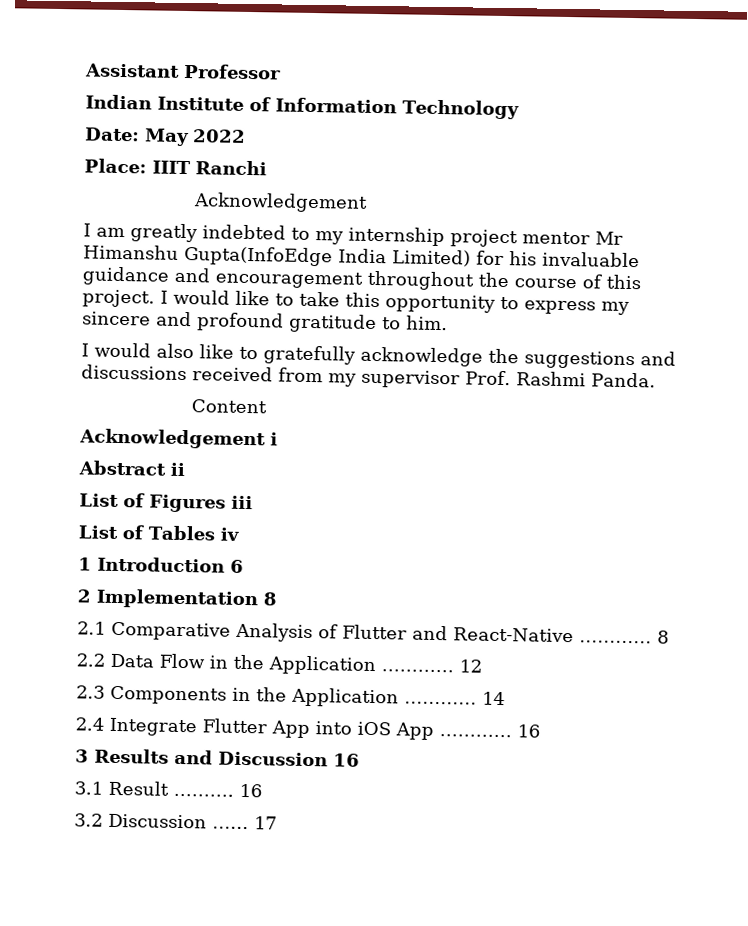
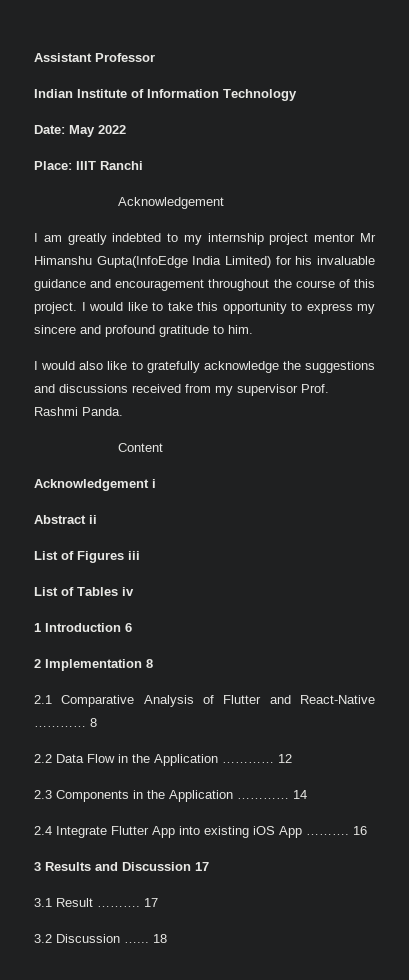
(352, 728) none -> [204,826,249,838] existing
[439,734,512,738] ………… -> [306,834,349,835] ……….
[333,753,360,767] 16 -> [195,862,209,871] 17
[239,783,262,798] 16 -> [144,898,158,907] 17
[254,816,277,830] 17 -> [153,934,167,943] 18

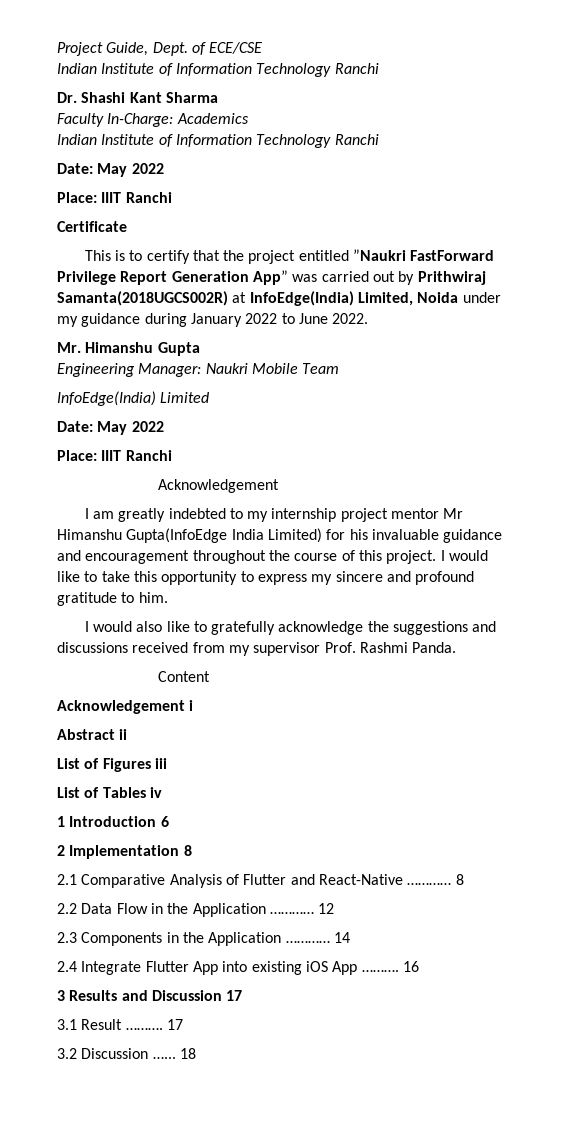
[34,53,155,62] [34,89,297,101] Assistant Professor // Indian Institute of Information Technology -> [57,42,263,56] [57,63,379,77] [57,92,218,103] [57,113,249,127] [57,134,379,148] [57,163,164,177] [57,192,172,203] [57,221,127,232] [84,249,495,264] [57,270,486,285] [57,291,501,306] [57,313,369,327] [57,342,200,356] [57,363,340,377] [57,391,210,406] Project Guide, Dept. of ECE/CSE // Indian Institute of Information Technology Ranchi // Dr. Shashi Kant Sharma // Faculty In-Charge: Academics // Indian Institute of Information Technology Ranchi // Date: May 2022 // Place: IIIT Ranchi // Certificate // This is to certify that the project entitled ”Naukri FastForward Privilege Report Generation App” was carried out by Prithwiraj Samanta(2018UGCS002R) at InfoEdge(India) Limited, Noida under my guidance during January 2022 to June 2022. // Mr. Himanshu Gupta // Engineering Manager: Naukri Mobile Team // InfoEdge(India) Limited

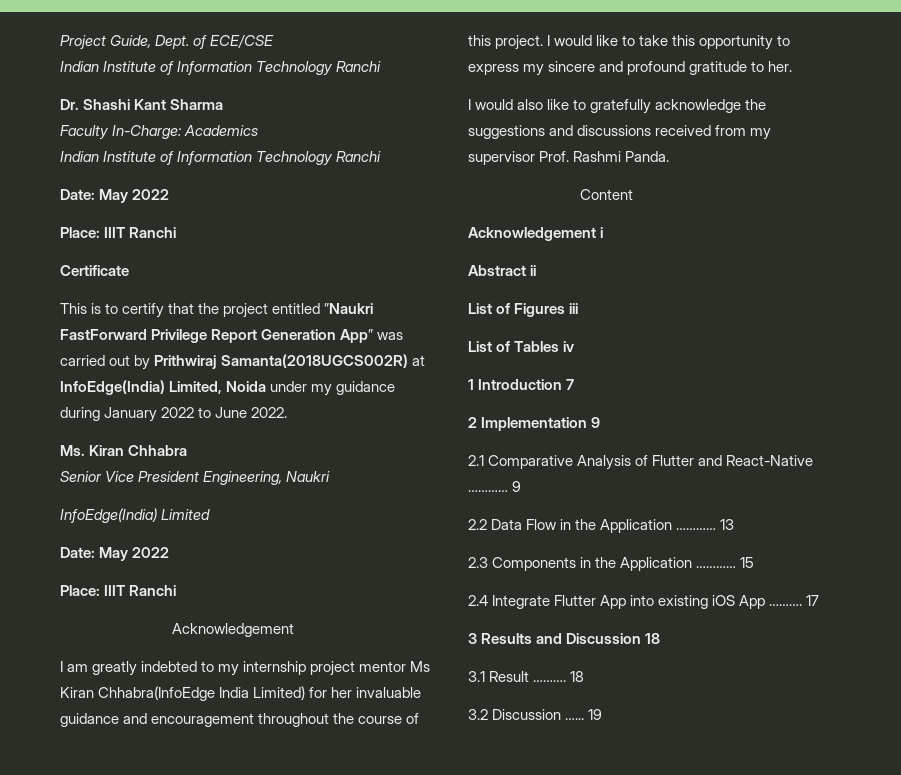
[57,342,200,356] [57,363,202,377] Mr. Himanshu Gupta // Engineering Manager: -> [60,445,188,456] [60,471,283,485] Ms. Kiran Chhabra // Senior Vice President Engineering,
[251,363,340,374] Mobile Team -> (331, 476) none
[443,508,464,519] [57,528,228,543] Mr Himanshu Gupta(InfoEdge -> [410,661,431,672] [60,686,216,701] Ms Kiran Chhabra(InfoEdge
[349,529,368,540] his -> [331,687,353,698] her
[138,592,168,603] him. -> [768,61,793,72] her.
[160,816,169,827] 6 -> [566,379,575,390] 7
[183,845,192,856] 8 -> [591,417,601,428] 9
[455,874,464,885] 8 -> [512,481,522,492] 9
[318,903,335,914] 12 -> [720,519,735,530] 13
[333,932,350,943] 14 -> [740,557,755,568] 15
[402,961,419,972] 16 -> [806,595,820,606] 17
[226,990,243,1001] 17 -> [645,633,661,644] 18
[166,1019,183,1030] 17 -> [570,671,585,682] 18
[179,1048,196,1059] 18 -> [588,709,603,720] 19

